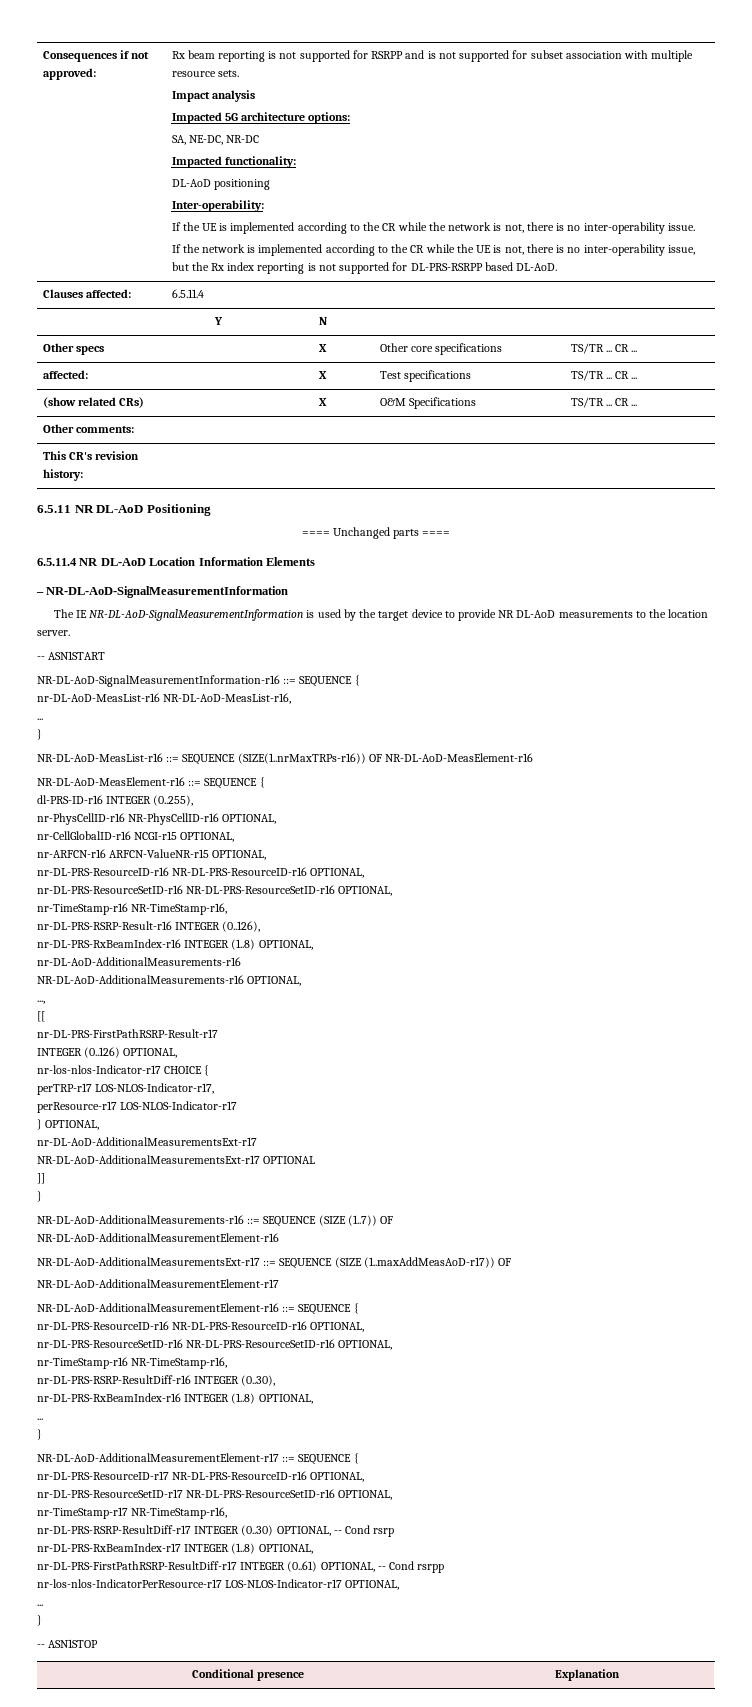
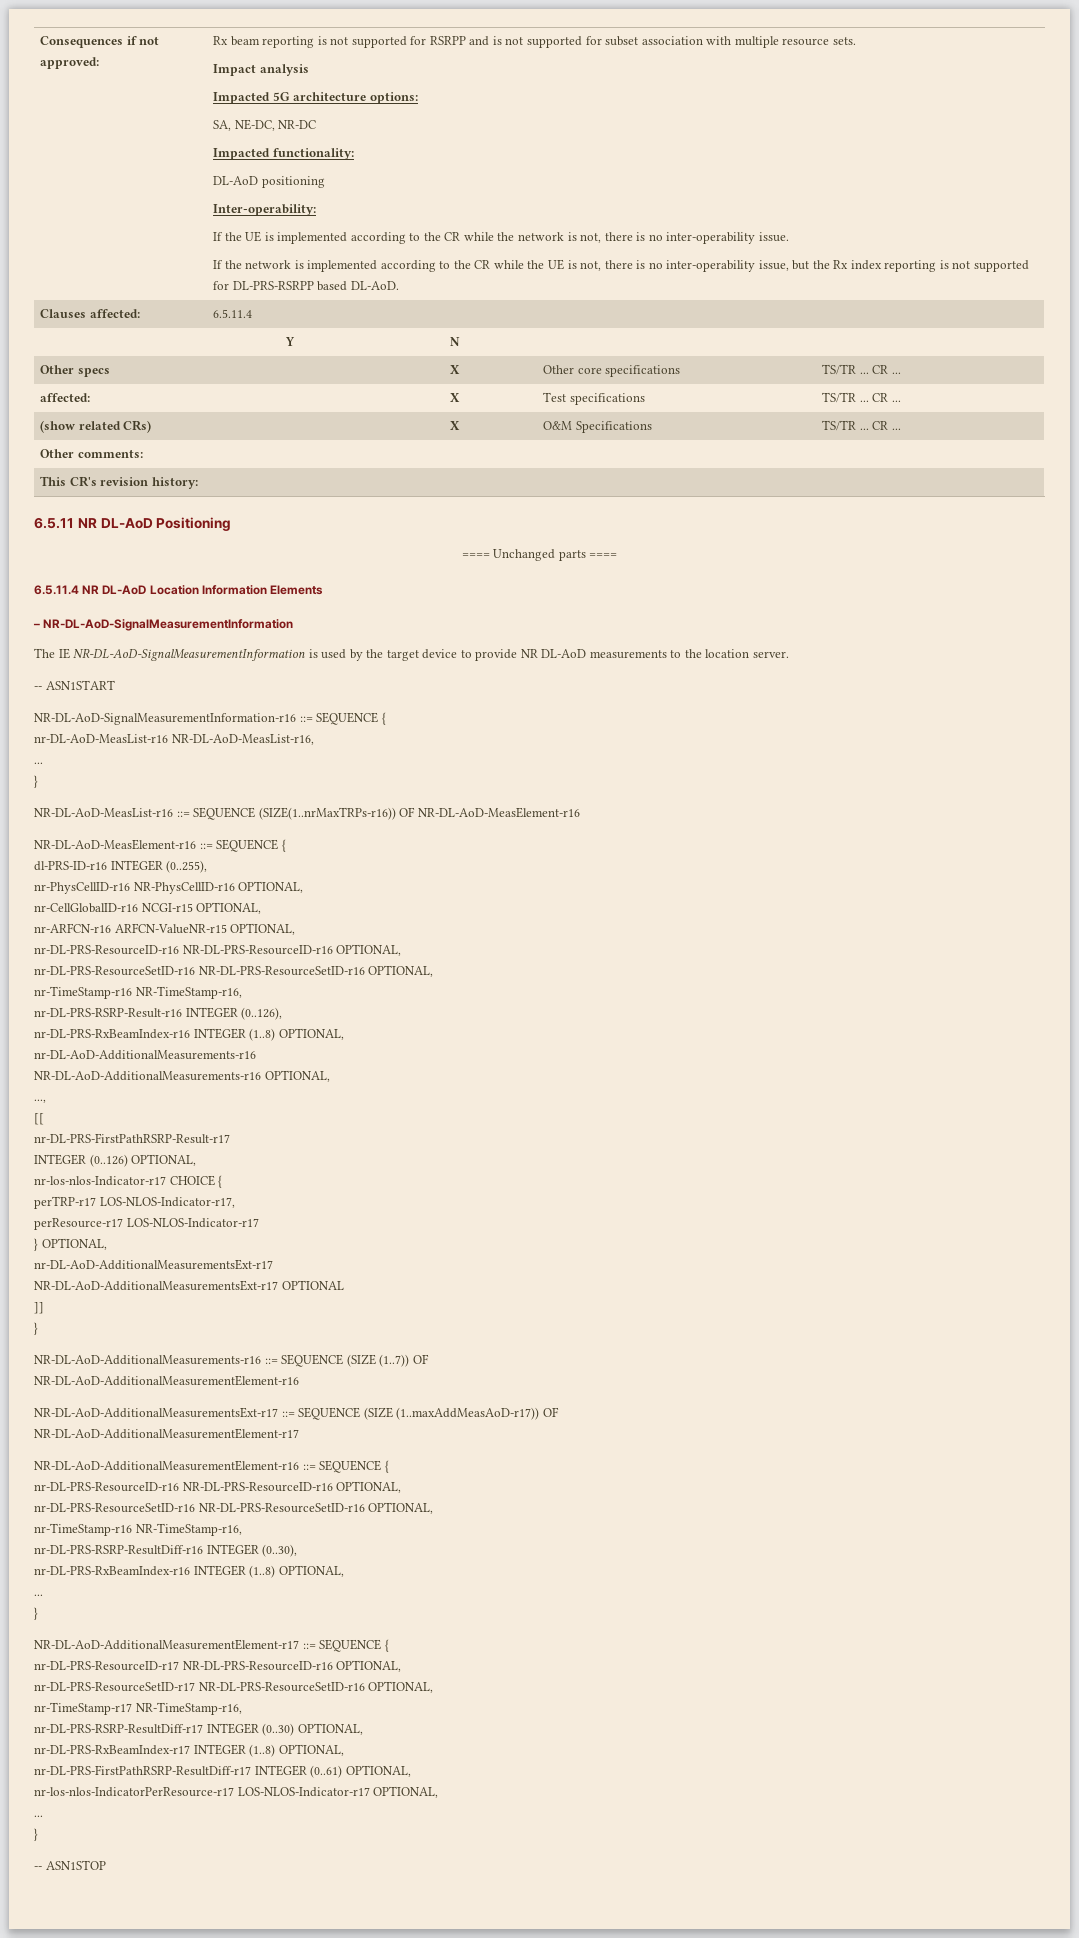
[333,1525,395,1537] -- Cond rsrp -> (363, 1729) none
[377,1561,445,1573] -- Cond rsrpp -> (411, 1771) none
[191,1669,305,1681] [554,1669,620,1681] // Conditional presence | Explanation -> (106, 1865) none

